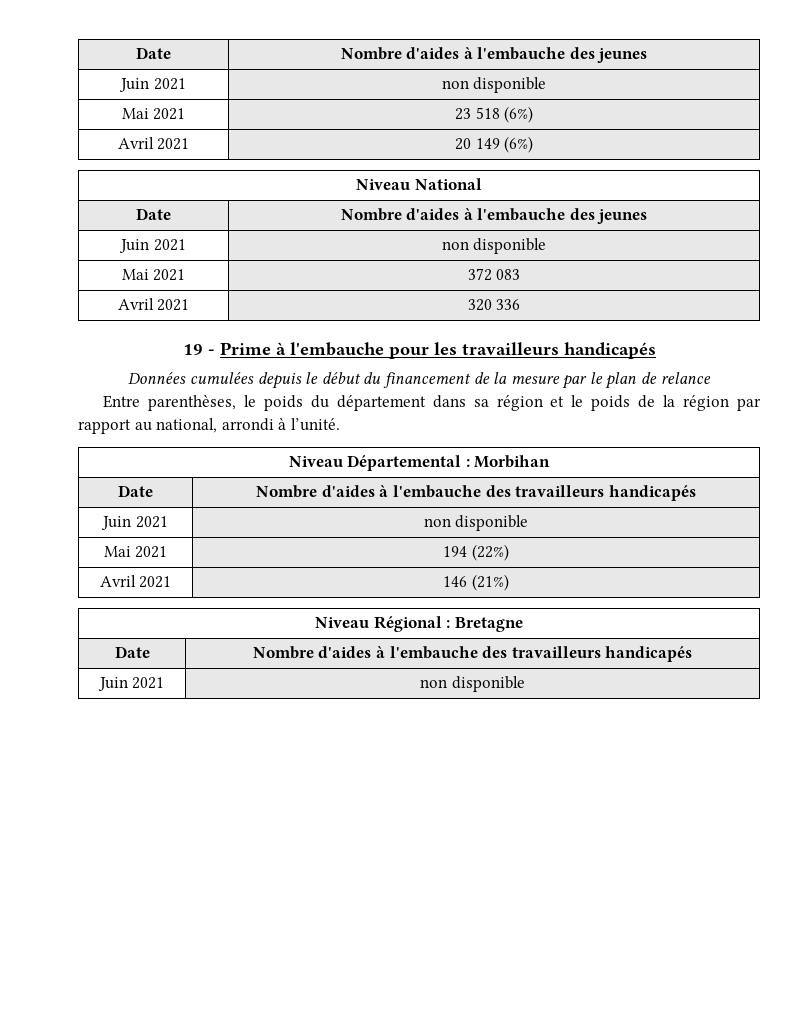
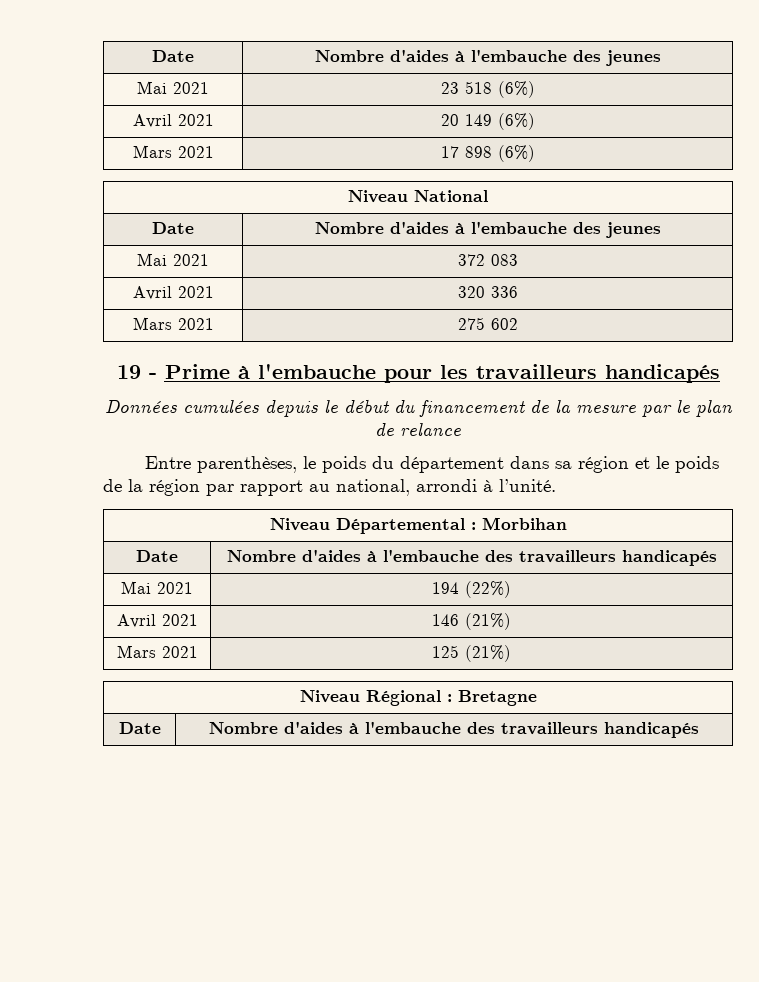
[136,47,171,59] [340,47,648,63] [119,78,186,92] [441,77,547,93] Date | Nombre d'aides à l'embauche des jeunes // Juin 2021 | non disponible -> [152,50,194,62] [314,49,661,66] Date | Nombre d'aides à l'embauche des jeunes
(534, 144) none -> [132,145,214,158] [440,145,535,162] // Mars 2021 | 17 898 (6%)
[119,239,186,253] [441,238,547,254] // Juin 2021 | non disponible -> (661, 230) none
(521, 304) none -> [132,317,214,330] [457,317,518,330] // Mars 2021 | 275 602
[101,516,168,530] [423,515,529,531] // Juin 2021 | non disponible -> (717, 558) none
(509, 582) none -> [116,645,198,658] [432,645,511,662] // Mars 2021 | 125 (21%)
[97,677,165,691] [420,676,525,692] // Juin 2021 | non disponible -> (699, 730) none

